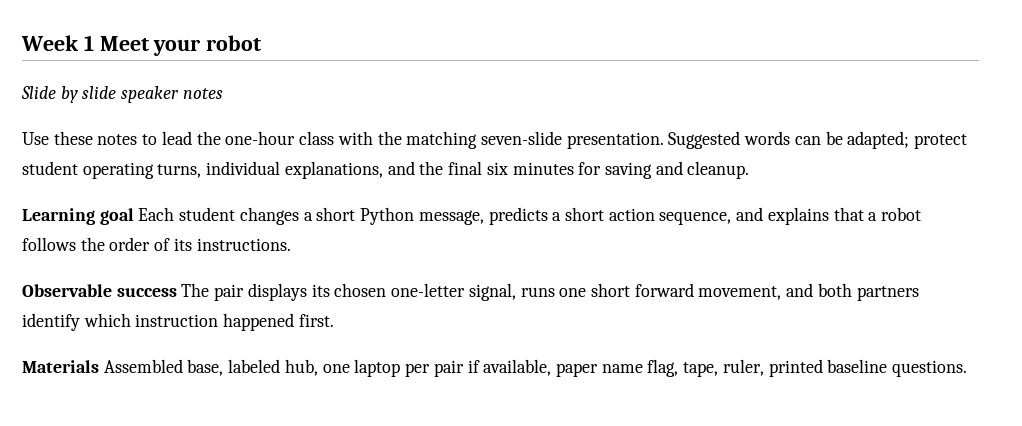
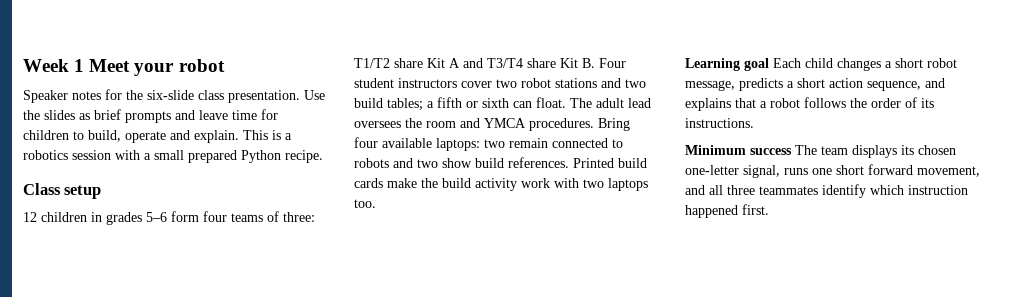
[21,86,223,103] [22,131,968,149] [22,161,750,179] Slide by slide speaker notes // Use these notes to lead the one-hour class with the matching seven-slide presentation. Suggested words can be adapted; protect student operating turns, individual explanations, and the final six minutes for saving and cleanup. -> [23,89,325,103] [23,109,278,123] [23,130,292,143] [23,150,323,163] [23,183,102,199] [23,211,315,225] [354,58,626,68] [354,78,646,88] [354,97,651,111] [354,118,630,131] [354,137,623,151] [354,157,647,168] [354,178,648,191] [354,199,376,208] Speaker notes for the six-slide class presentation. Use the slides as brief prompts and leave time for children to build, operate and explain. This is a robotics session with a small prepared Python recipe. // Class setup // 12 children in grades 5–6 form four teams of three: T1/T2 share Kit A and T3/T4 share Kit B. Four student instructors cover two robot stations and two build tables; a fifth or sixth can float. The adult lead oversees the room and YMCA procedures. Bring four available laptops: two remain connected to robots and two show build references. Printed build cards make the build activity work with two laptops too.
[179,207,236,221] student -> [805,58,833,68] child
[360,207,415,225] Python -> [927,58,957,68] robot
[22,284,112,297] Observable -> [685,145,746,155] Minimum
[214,284,245,301] pair -> [821,146,848,155] team
[817,283,919,301] both partners -> [709,185,818,195] all three teammates
[22,359,968,377] // Materials Assembled base, labeled hub, one laptop per pair if available, paper name flag, tape, ruler, printed baseline questions. -> (769, 209) none

